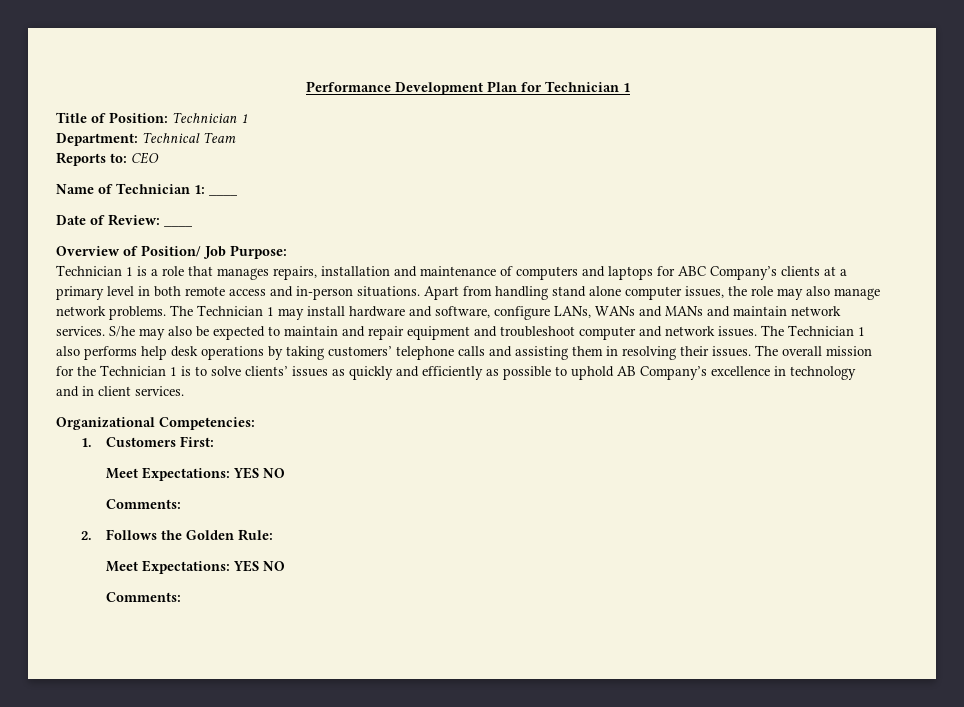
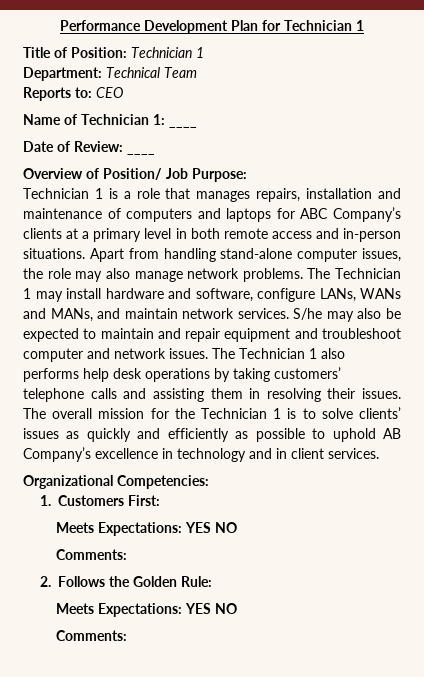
[552,286,621,297] stand alone -> [220,248,293,259] stand-alone
[665,306,703,316] MANs -> [50,308,93,322] MANs,
[105,468,138,479] Meet -> [56,522,95,533] Meets
[105,561,138,572] Meet -> [56,603,95,614] Meets

